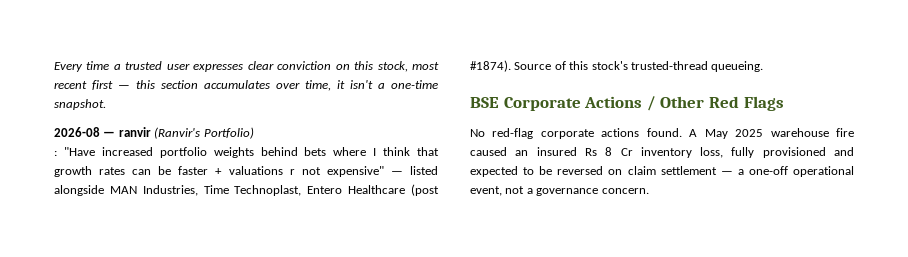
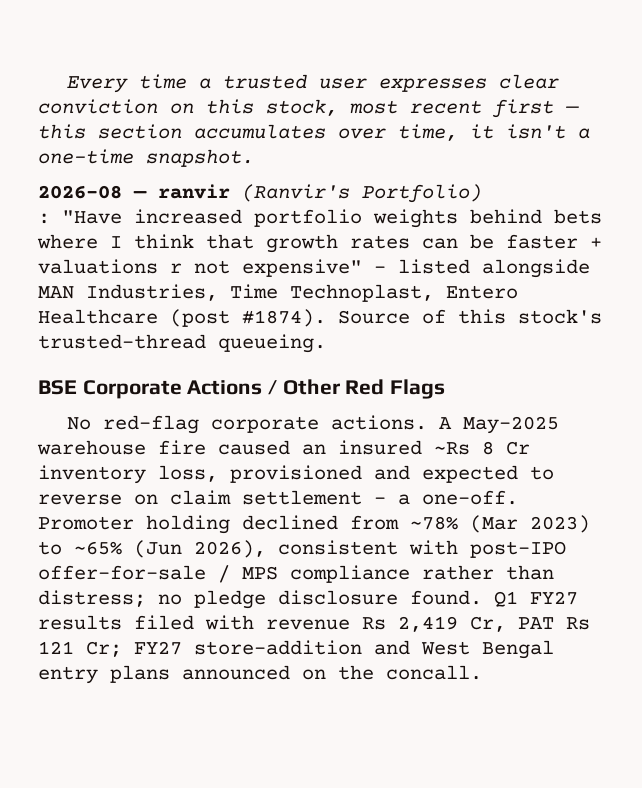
[390,171,403,175] — -> [374,266,386,273] -
[601,128,764,139] actions found. A May 2025 -> [330,415,559,434] actions. A May-2025
[584,148,597,156] Rs -> [434,442,470,455] ~Rs
[731,147,755,158] fully -> (218, 473) none
[539,166,604,175] be reversed -> [38,494,122,505] reverse
[720,166,854,177] [470,186,649,196] — a one-off operational event, not a governance concern. -> [374,490,518,505] [38,515,590,534] [38,540,566,558] [38,565,554,583] [38,590,578,609] [38,615,590,632] [38,640,554,659] [38,665,482,684] - a one-off. Promoter holding declined from ~78% (Mar 2023) to ~65% (Jun 2026), consistent with post-IPO offer-for-sale / MPS compliance rather than distress; no pledge disclosure found. Q1 FY27 results filed with revenue Rs 2,419 Cr, PAT Rs 121 Cr; FY27 store-addition and West Bengal entry plans announced on the concall.

